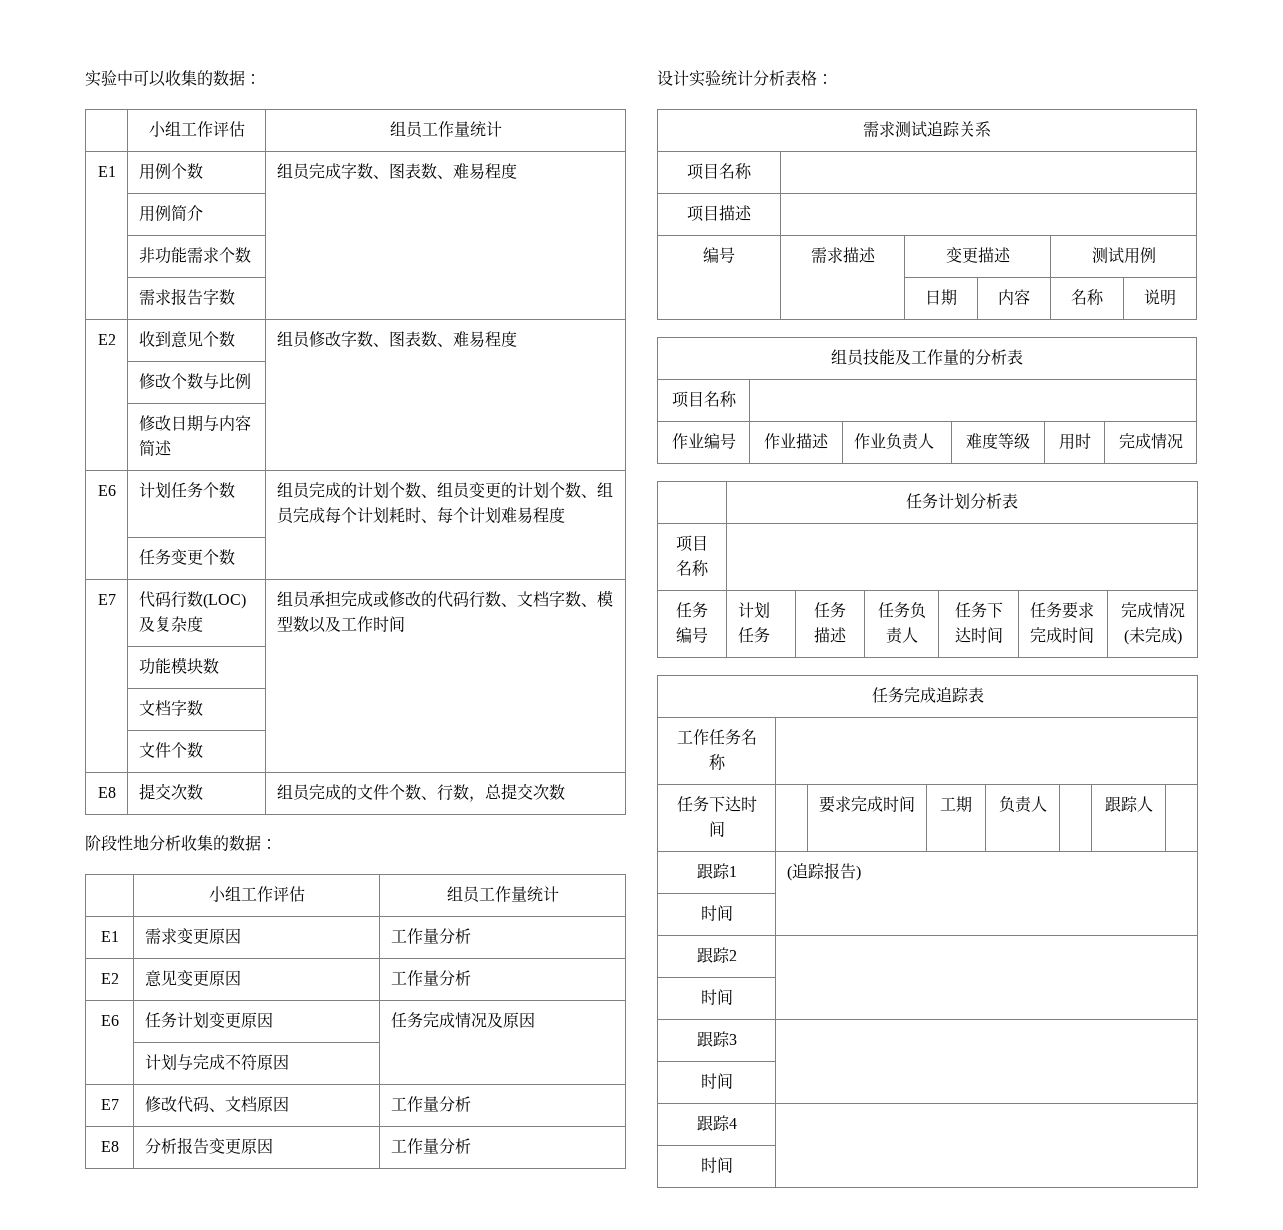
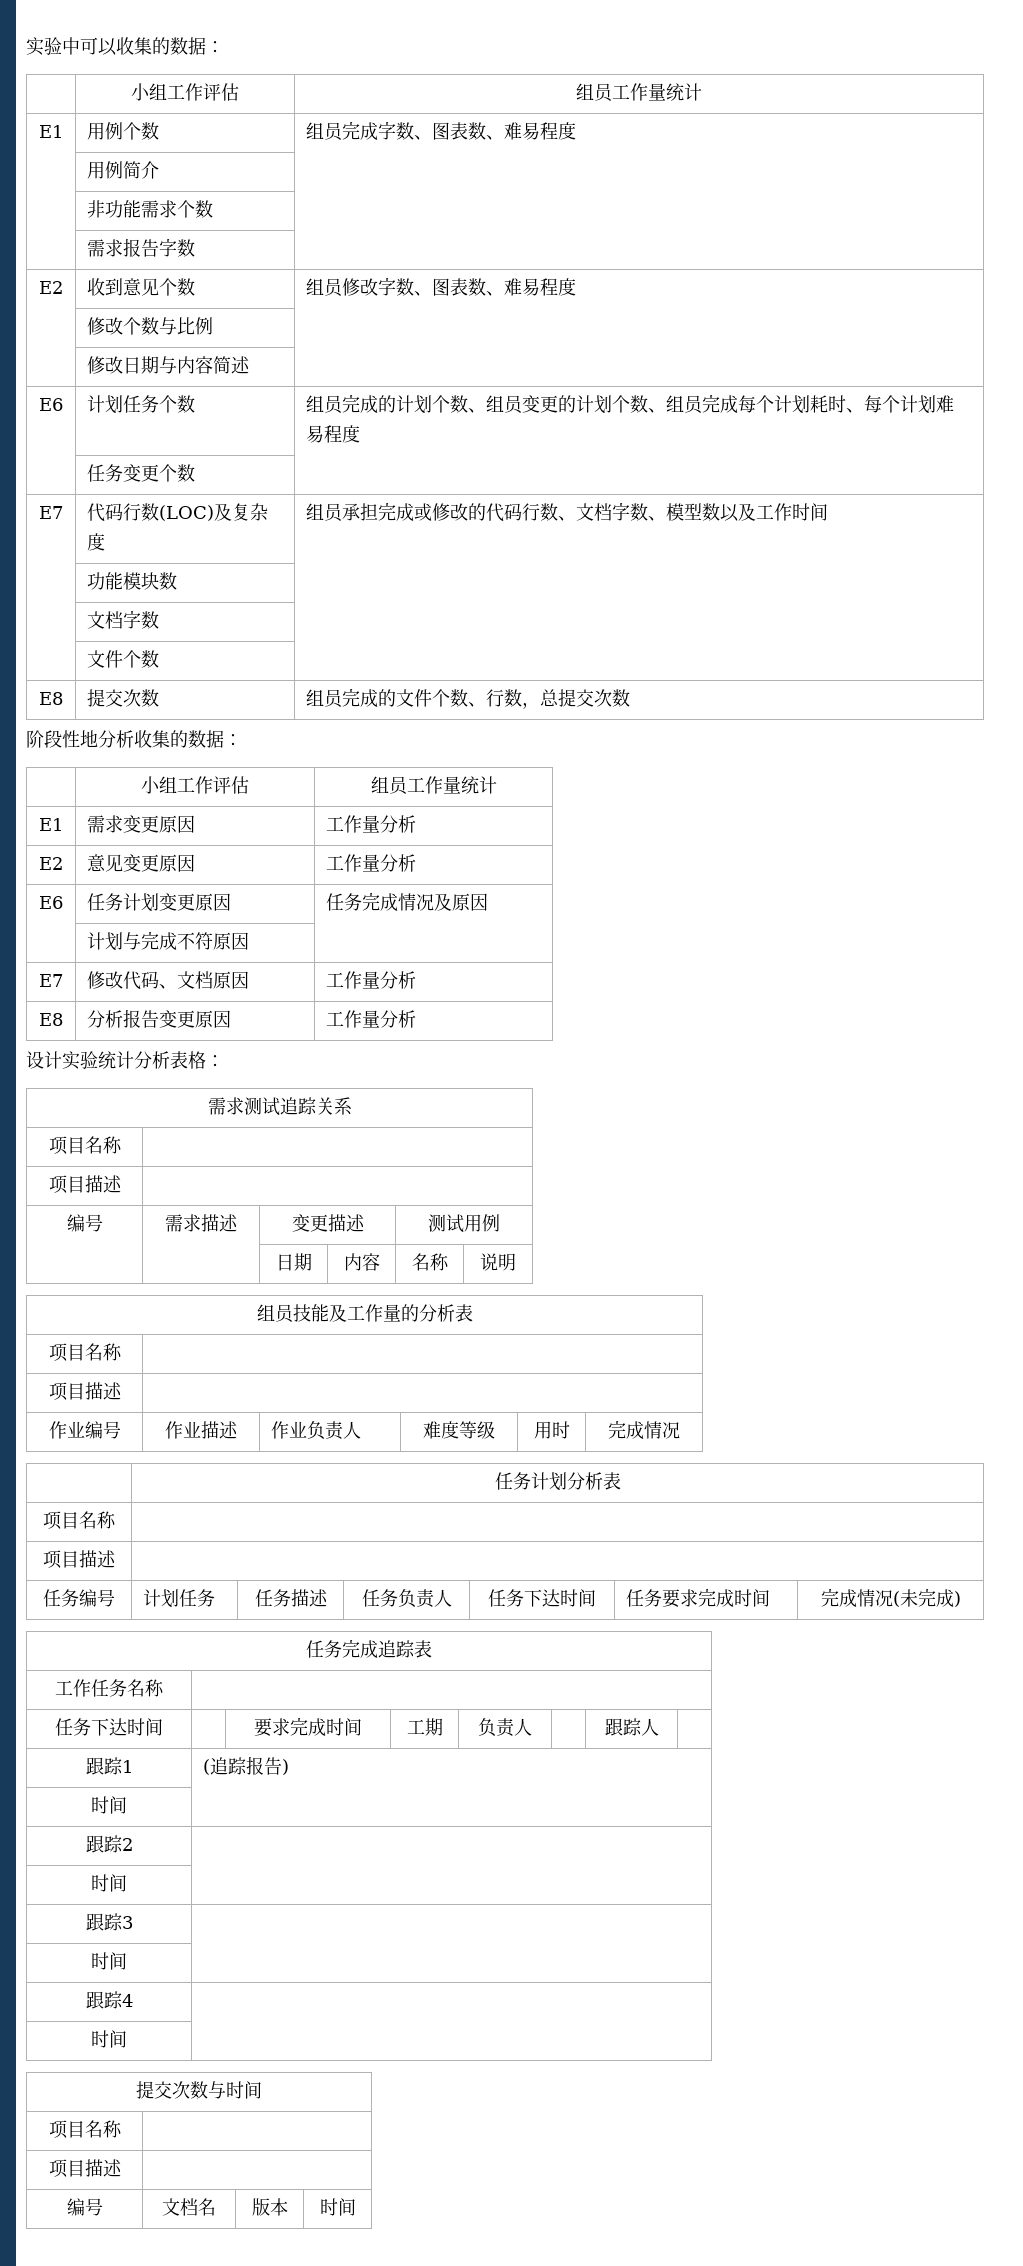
(737, 399) none -> [48,1382,122,1401] // 项目描述 |
(709, 568) none -> [43,1550,116,1569] // 项目描述 |
(733, 1165) none -> [136,2081,262,2099] [48,2120,122,2139] [48,2159,122,2178] [66,2198,103,2216] [162,2198,216,2216] [251,2198,288,2216] [319,2198,356,2216] // 提交次数与时间 // 项目名称 | // 项目描述 | // 编号 | 文档名 | 版本 | 时间

